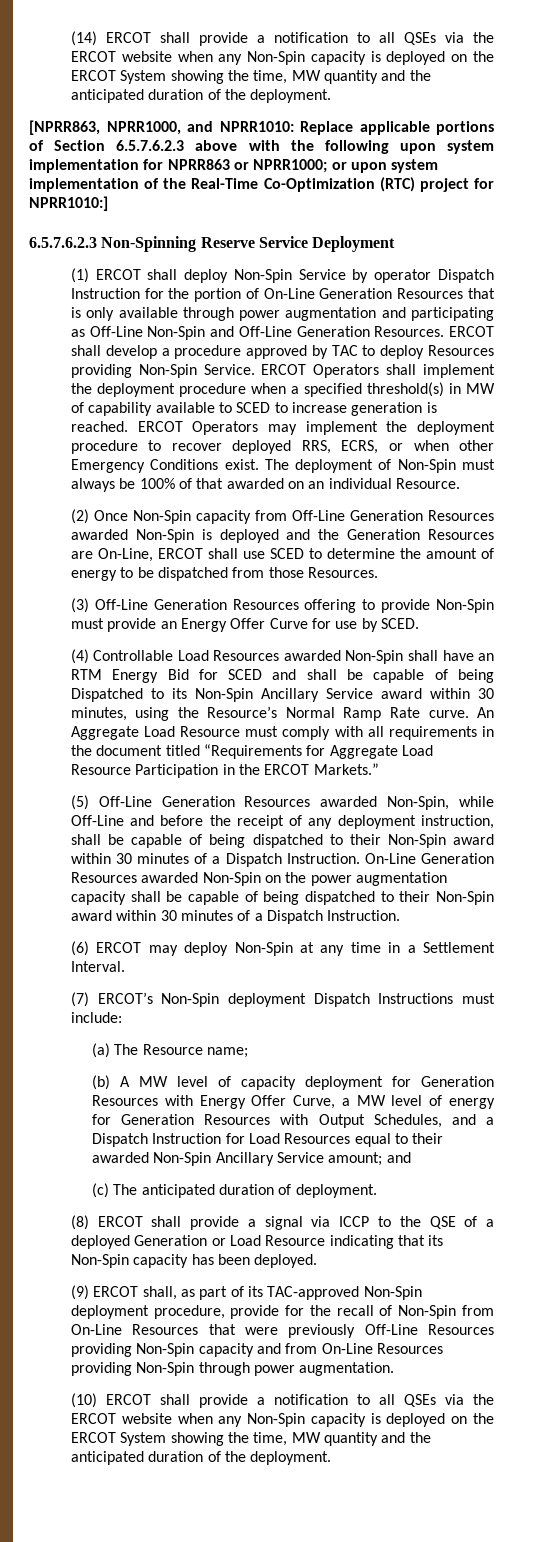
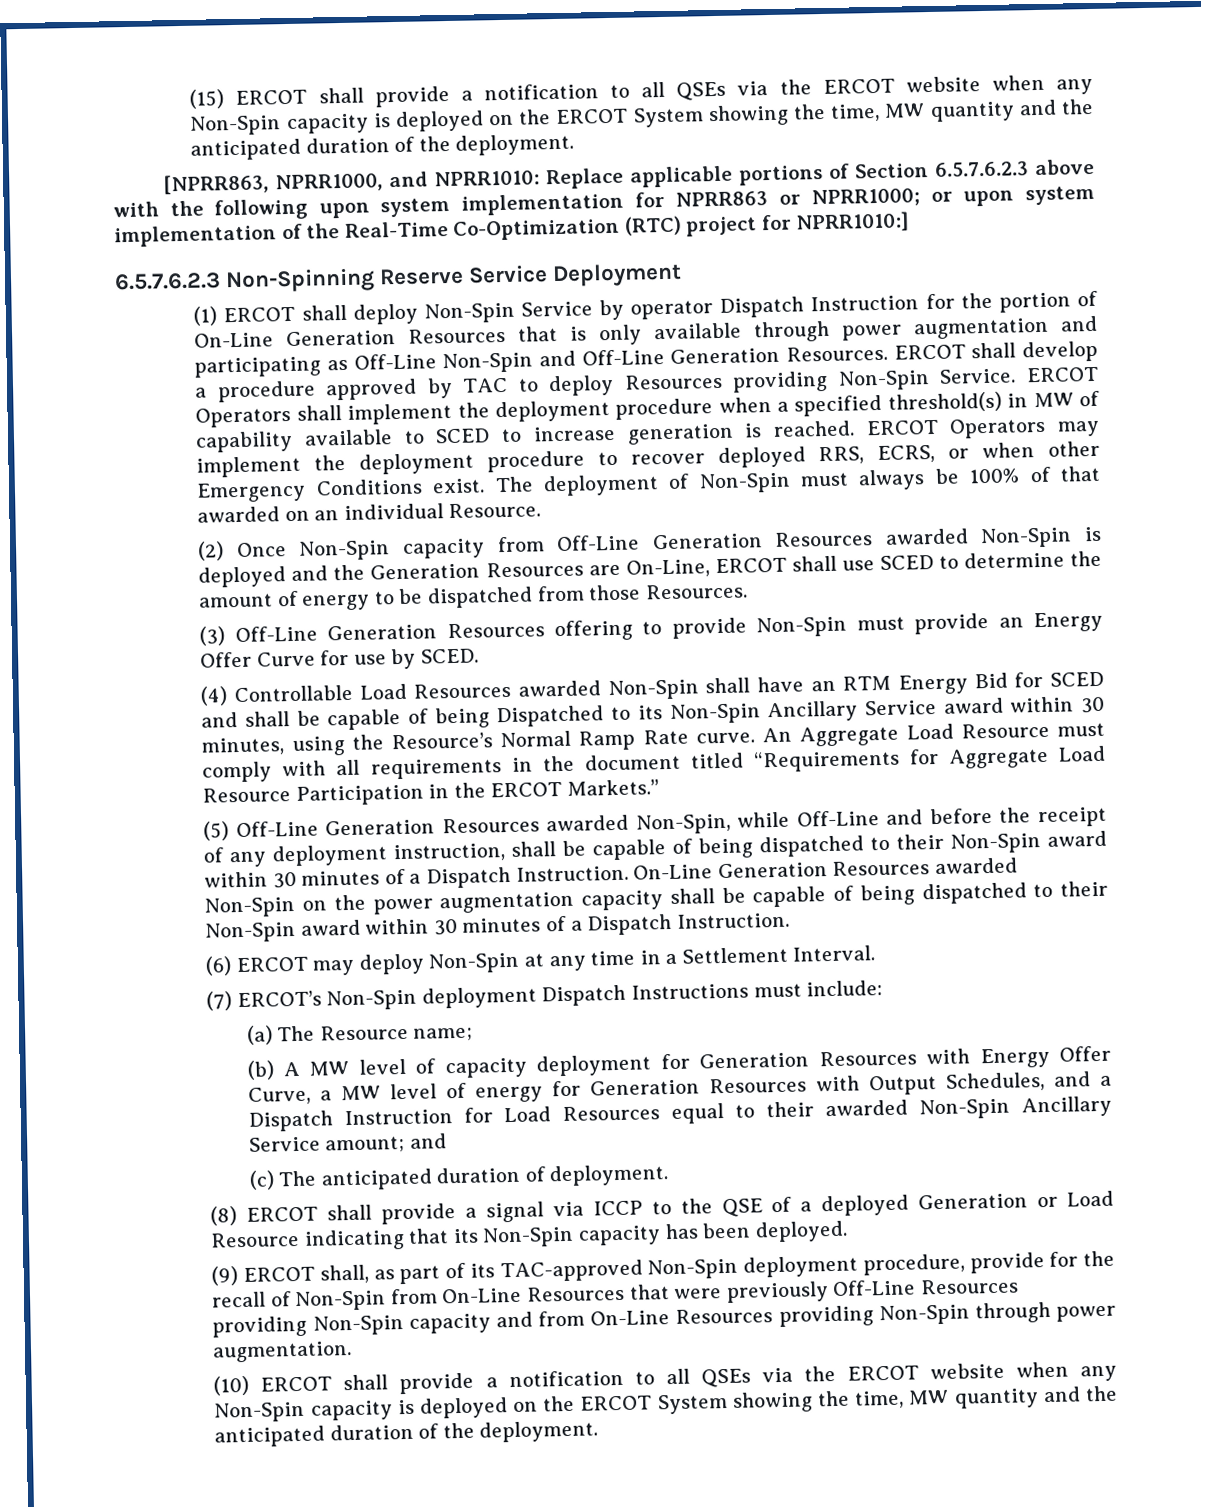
[70,31,97,46] (14) -> [189,89,225,109] (15)

